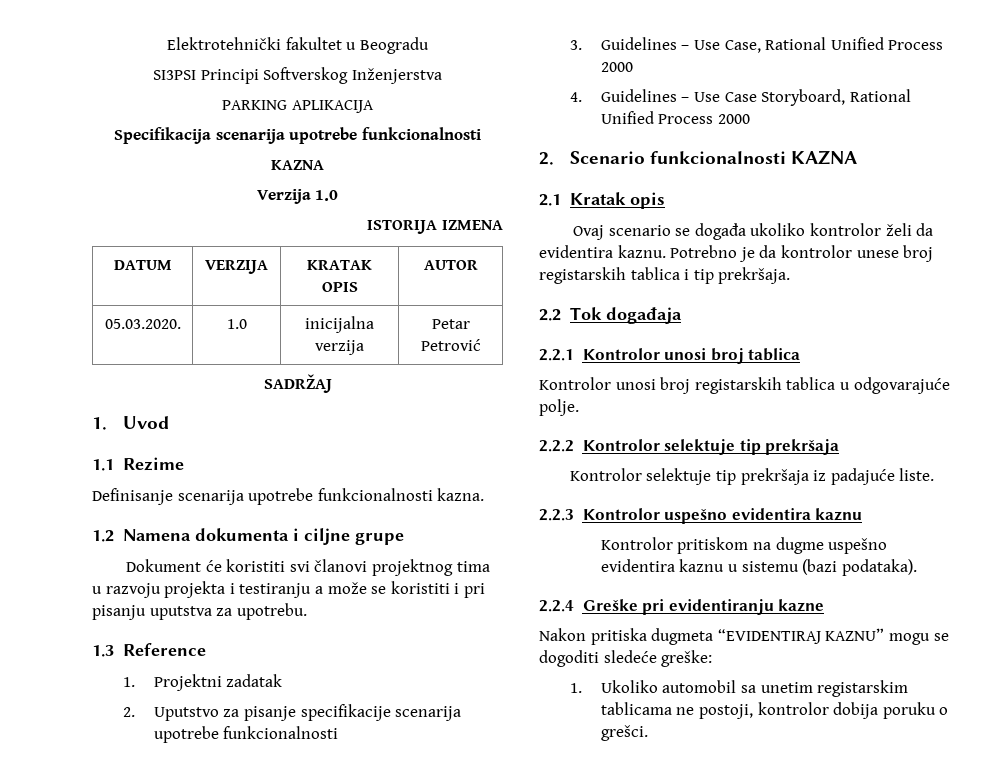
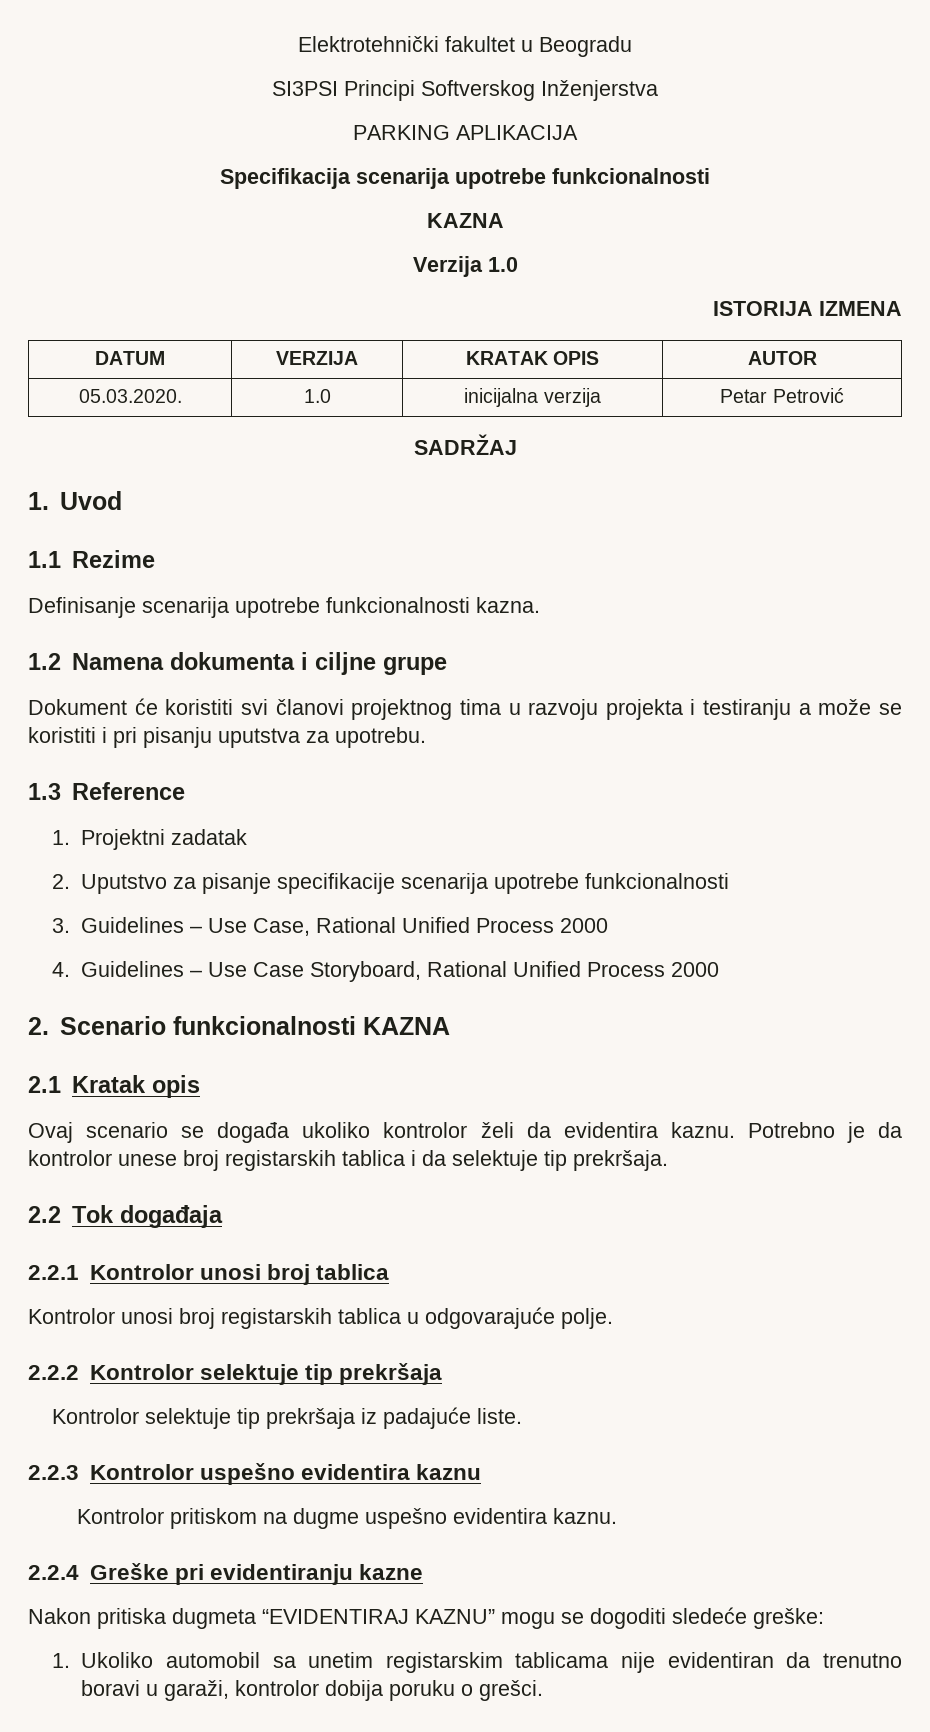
(690, 274) none -> [422,1150,538,1171] da selektuje
[679,559,917,576] kaznu u sistemu (bazi podataka). -> [552,1508,617,1524] kaznu.
[676,704,753,719] ne postoji, -> [621,1652,903,1673] [81,1680,230,1701] nije evidentiran da trenutno boravi u garaži,

